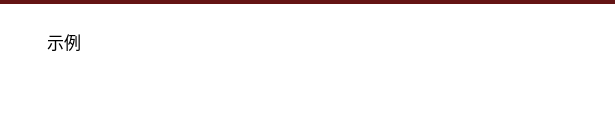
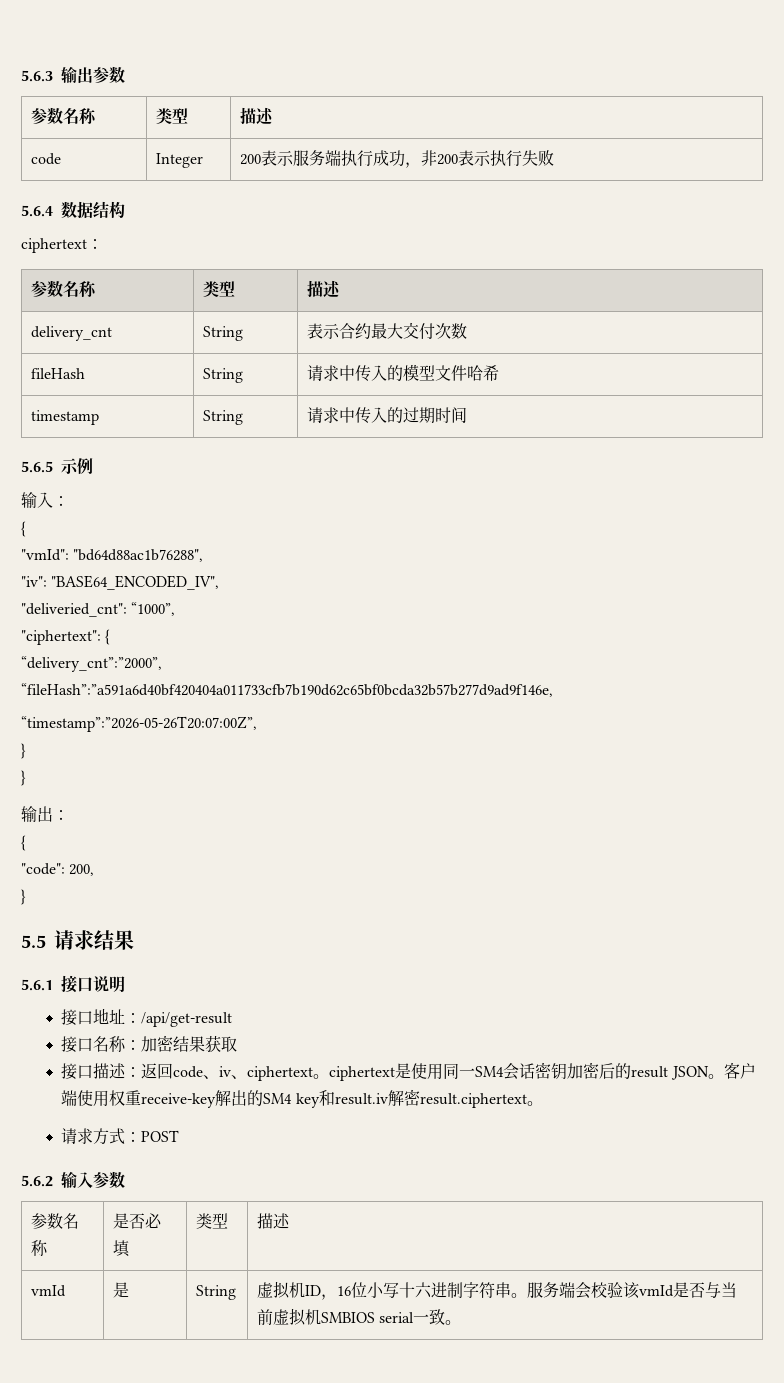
[47,34,81,52] 示例 -> [21,66,125,84] [31,107,98,125] [156,108,189,125] [240,107,274,125] [31,153,62,165] [156,153,204,168] [240,150,555,168] [21,201,125,219] [21,238,103,253] [31,280,98,298] [203,281,236,298] [307,280,341,298] [31,326,113,341] [203,326,244,341] [307,322,468,340] [31,368,86,379] [203,368,244,383] [307,364,500,382] [31,410,100,425] [203,410,244,425] [307,407,468,424] [21,458,93,474] [21,492,69,508] [21,521,26,537] [21,549,204,562] [21,575,220,590] [21,602,176,617] [21,629,111,645] [21,656,162,672] [21,683,553,697] [21,716,257,732] [21,743,26,759] [21,770,26,786] [21,806,69,822] [21,835,26,851] [21,863,95,876] [21,889,26,905] [21,930,134,950] [21,975,125,993] [61,1008,233,1027] [61,1035,238,1053] [61,1062,756,1081] [61,1089,543,1108] [61,1128,180,1145] [21,1171,125,1189] [31,1213,80,1229] [31,1240,49,1256] [113,1213,163,1229] [113,1240,132,1257] [196,1213,229,1229] [257,1213,291,1229] [31,1285,67,1297] [113,1282,130,1298] [196,1285,237,1300] [257,1281,738,1300] [257,1308,462,1326] 5.6.3输出参数 // 参数名称 | 类型 | 描述 // code | Integer | 200表示服务端执行成功，非200表示执行失败 // 5.6.4数据结构 // ciphertext： // 参数名称 | 类型 | 描述 // delivery_cnt | String | 表示合约最大交付次数 // fileHash | String | 请求中传入的模型文件哈希 // timestamp | String | 请求中传入的过期时间 // 5.6.5示例 // 输入： // { // "vmId": "bd64d88ac1b76288", // "iv": "BASE64_ENCODED_IV", // "deliveried_cnt": “1000”, // "ciphertext": { // “delivery_cnt”:”2000”, // “fileHash”:”a591a6d40bf420404a011733cfb7b190d62c65bf0bcda32b57b277d9ad9f146e, // “timestamp”:”2026-05-26T20:07:00Z”, // } // } // 输出： // { // "code": 200, // } // 5.5请求结果 // 5.6.1接口说明 // 接口地址：/api/get-result // 接口名称：加密结果获取 // 接口描述：返回code、iv、ciphertext。ciphertext是使用同一SM4会话密钥加密后的result JSON。客户端使用权重receive-key解出的SM4 key和result.iv解密result.ciphertext。 // 请求方式：POST // 5.6.2输入参数 // 参数名称 | 是否必填 | 类型 | 描述 // vmId | 是 | String | 虚拟机ID，16位小写十六进制字符串。服务端会校验该vmId是否与当前虚拟机SMBIOS serial一致。

